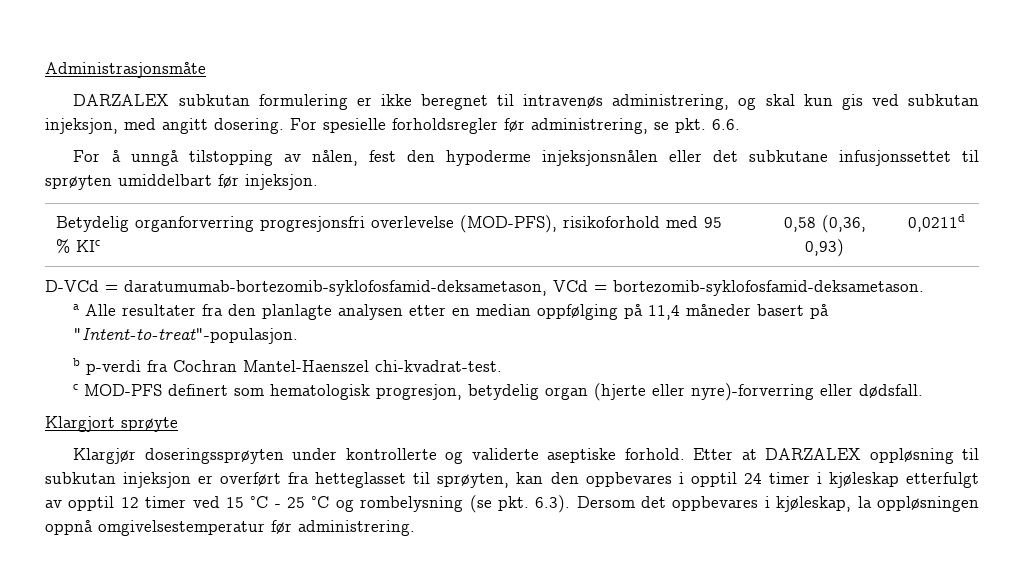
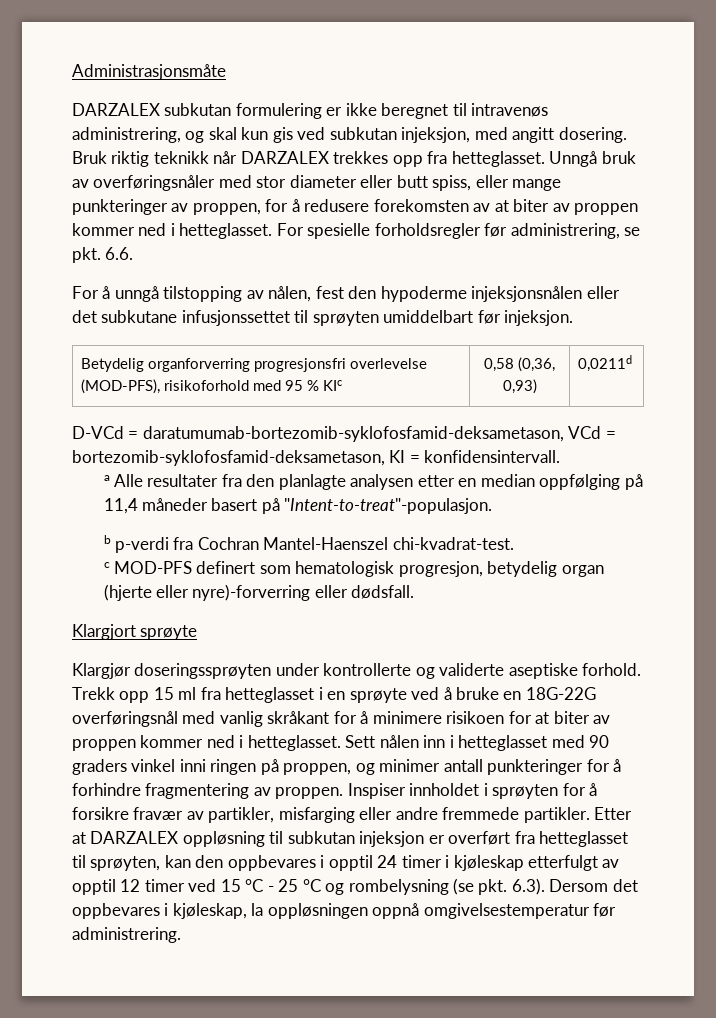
(284, 126) none -> [72,151,636,167] [72,175,562,191] [72,199,639,215] [72,223,273,239] Bruk riktig teknikk når DARZALEX trekkes opp fra hetteglasset. Unngå bruk av overføringsnåler med stor diameter eller butt spiss, eller mange punkteringer av proppen, for å redusere forekomsten av at biter av proppen kommer ned i hetteglasset.
[613,280,924,296] bortezomib-syklofosfamid-deksametason. -> [72,450,561,466] bortezomib-syklofosfamid-deksametason, KI = konfidensintervall.
(685, 454) none -> [72,687,596,703] [72,711,611,727] [72,735,610,751] [72,759,622,775] [72,783,598,799] [72,807,590,823] Trekk opp 15 ml fra hetteglasset i en sprøyte ved å bruke en 18G-22G overføringsnål med vanlig skråkant for å minimere risikoen for at biter av proppen kommer ned i hetteglasset. Sett nålen inn i hetteglasset med 90 graders vinkel inni ringen på proppen, og minimer antall punkteringer for å forhindre fragmentering av proppen. Inspiser innholdet i sprøyten for å forsikre fravær av partikler, misfarging eller andre fremmede partikler.

